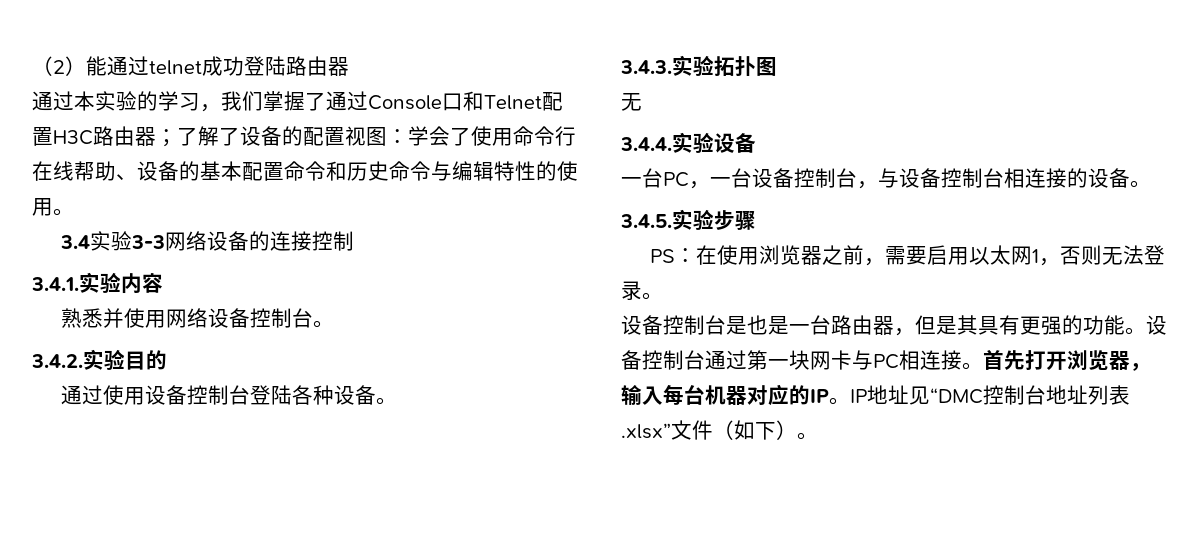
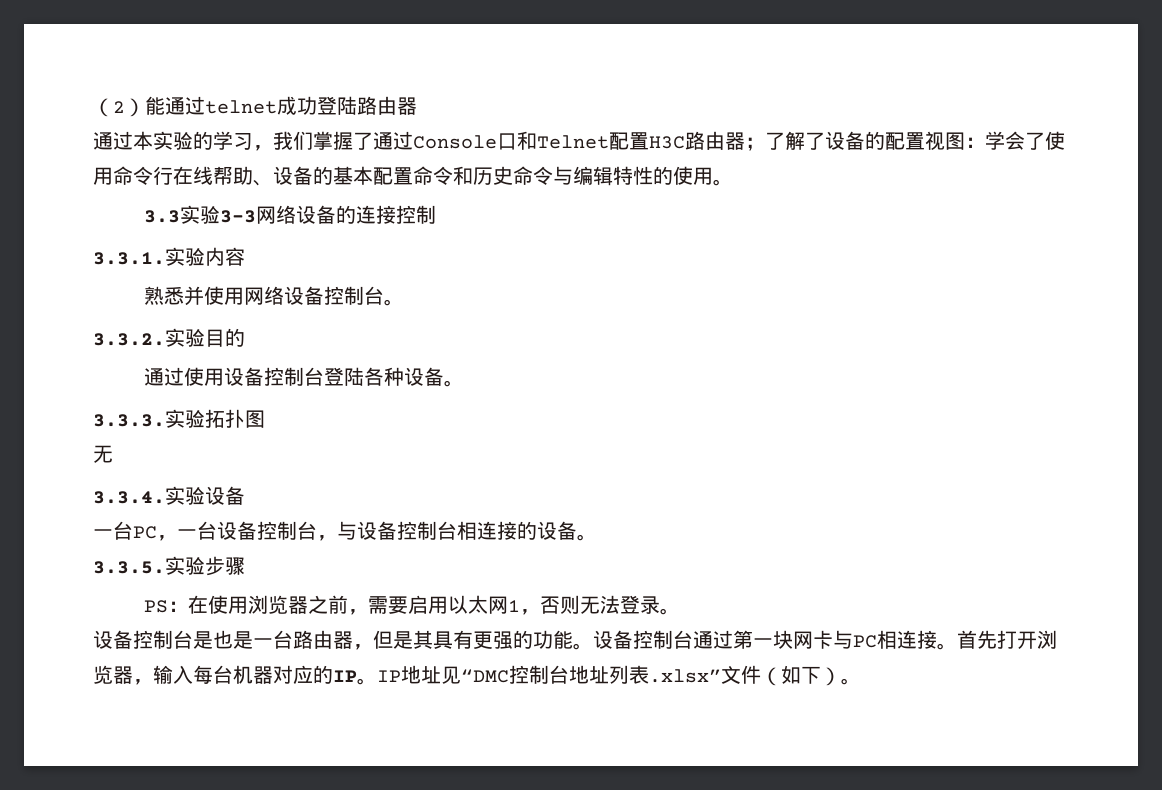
[59,235,90,249] 3.4 -> [144,210,181,223] 3.3
[31,277,79,291] 3.4.1. -> [93,252,165,265] 3.3.1.
[31,354,83,368] 3.4.2. -> [93,333,165,346] 3.3.2.
[620,60,672,74] 3.4.3. -> [93,414,165,427] 3.3.3.
[620,137,672,151] 3.4.4. -> [93,491,165,504] 3.3.4.
[620,214,672,228] 3.4.5. -> [93,561,165,574] 3.3.5.

